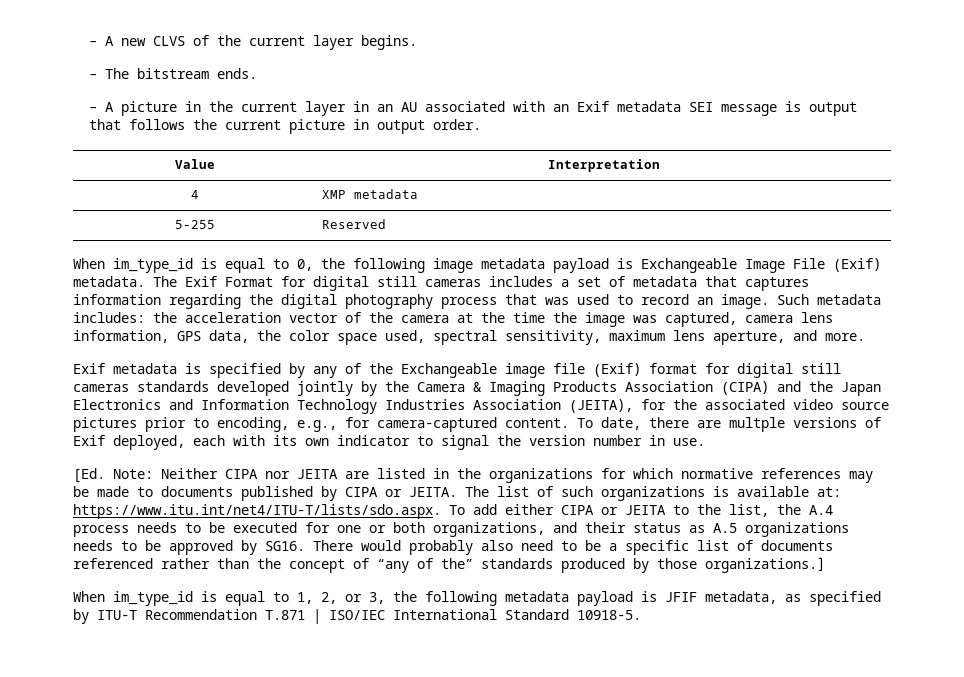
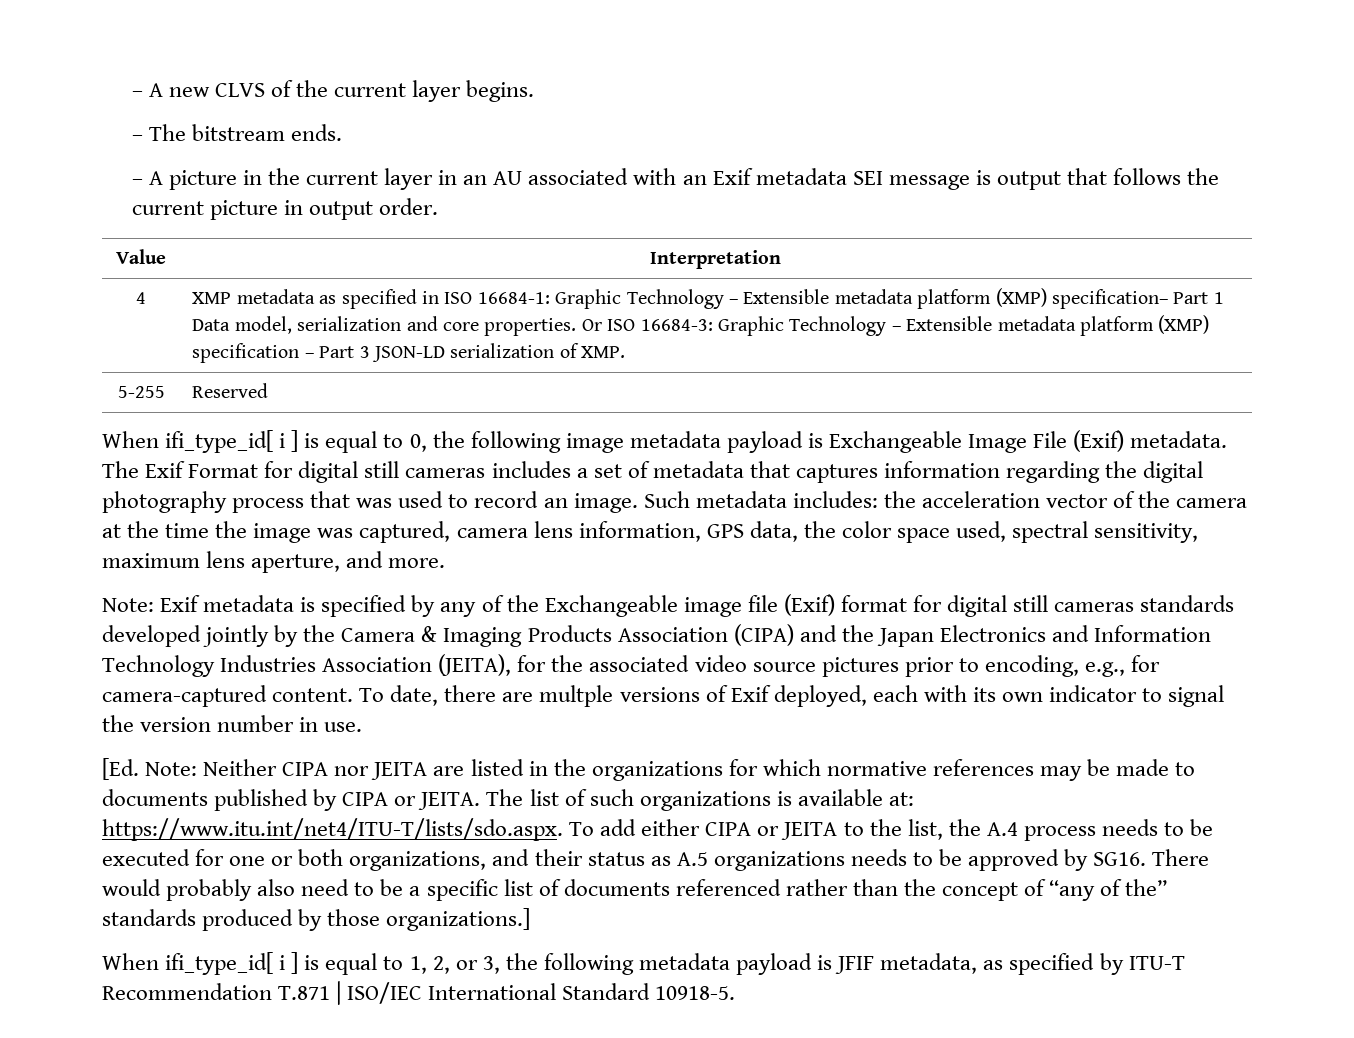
(419, 194) none -> [319,288,1224,309] [192,315,1210,336] [192,343,626,363] as specified in ISO 16684-1: Graphic Technology – Extensible metadata platform (XMP) specification– Part 1 Data model, serialization and core properties. Or ISO 16684-3: Graphic Technology – Extensible metadata platform (XMP) specification – Part 3 JSON-LD serialization of XMP.
[113,258,193,273] im_type_id -> [165,430,299,453] ifi_type_id[ i ]
(865, 337) none -> [102,598,154,612] Note:
[113,591,193,606] im_type_id -> [165,952,299,975] ifi_type_id[ i ]

